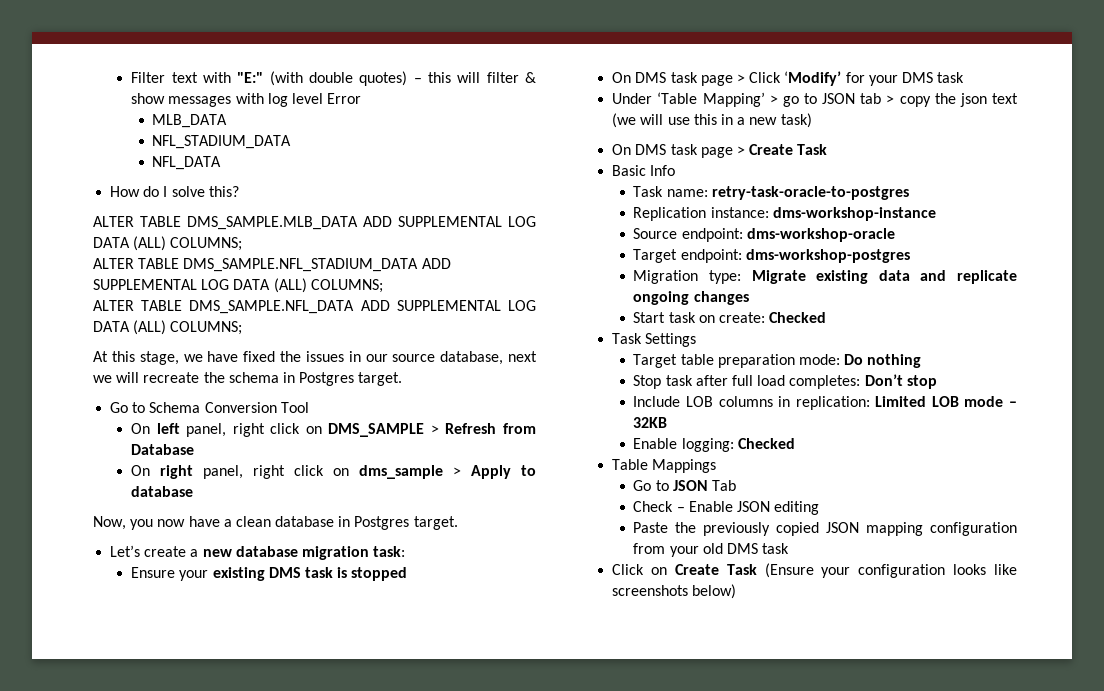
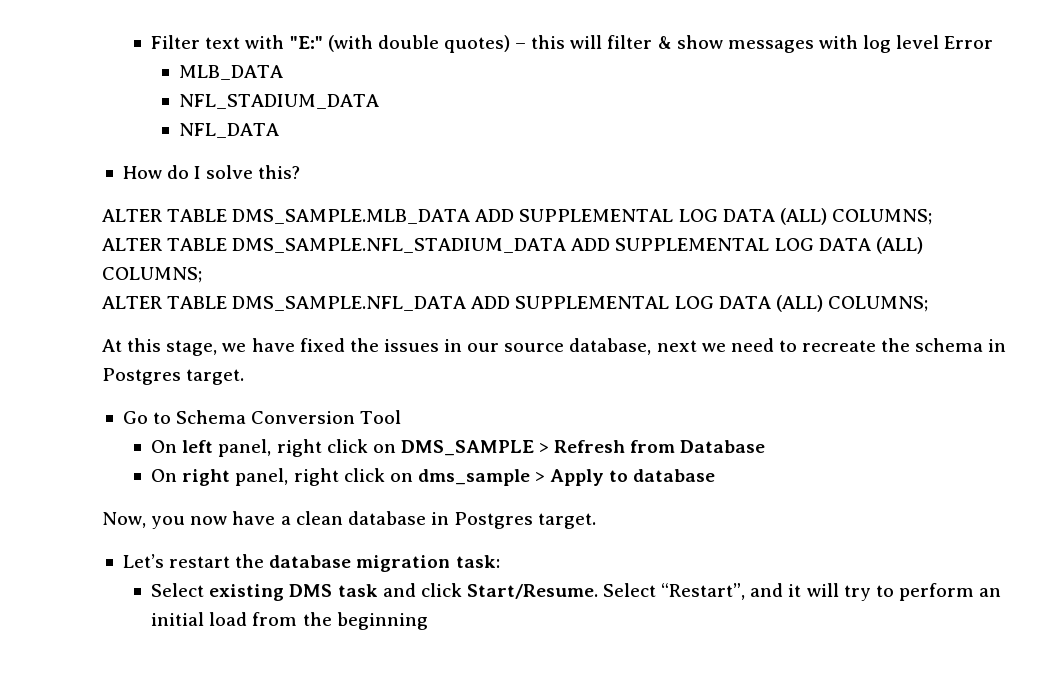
[116,372,140,383] will -> [730,338,797,352] need to
[144,546,232,557] create a new -> [169,554,265,568] restart the
[131,567,209,581] Ensure your -> [151,583,205,597] Select
[337,567,408,581] [612,71,965,86] [612,92,1018,107] [612,113,812,128] [612,144,828,158] [612,165,676,176] [633,186,909,200] [633,207,936,221] [633,228,895,242] [633,249,910,263] [633,270,1017,284] [633,291,749,305] [633,312,827,323] [612,333,697,347] [633,354,922,368] [633,374,937,389] [633,396,1017,410] [633,417,668,428] [633,438,795,452] [612,459,717,473] [633,480,737,491] [633,501,820,515] [633,522,1017,536] [633,543,790,557] [612,563,1017,578] [612,584,737,599] is stopped // On DMS task page > Click ‘Modify’ for your DMS task // Under ‘Table Mapping’ > go to JSON tab > copy the json text (we will use this in a new task) // On DMS task page > Create Task // Basic Info // Task name: retry-task-oracle-to-postgres // Replication instance: dms-workshop-instance // Source endpoint: dms-workshop-oracle // Target endpoint: dms-workshop-postgres // Migration type: Migrate existing data and replicate ongoing changes // Start task on create: Checked // Task Settings // Target table preparation mode: Do nothing // Stop task after full load completes: Don’t stop // Include LOB columns in replication: Limited LOB mode – 32KB // Enable logging: Checked // Table Mappings // Go to JSON Tab // Check – Enable JSON editing // Paste the previously copied JSON mapping configuration from your old DMS task // Click on Create Task (Ensure your configuration looks like screenshots below) -> [382,583,1002,601] [151,612,428,630] and click Start/Resume. Select “Restart”, and it will try to perform an initial load from the beginning

